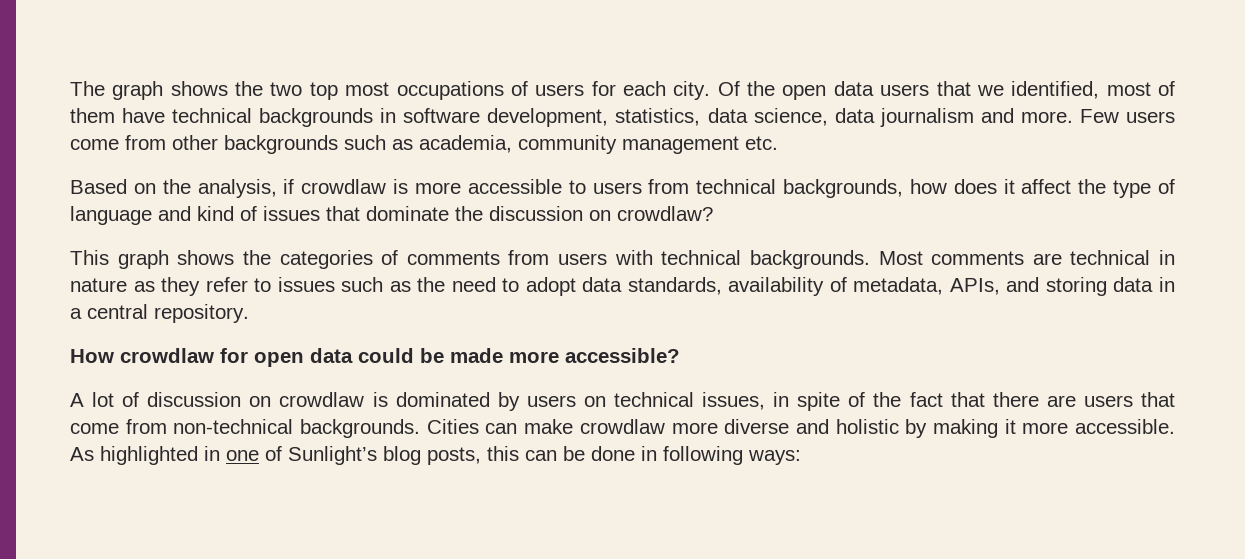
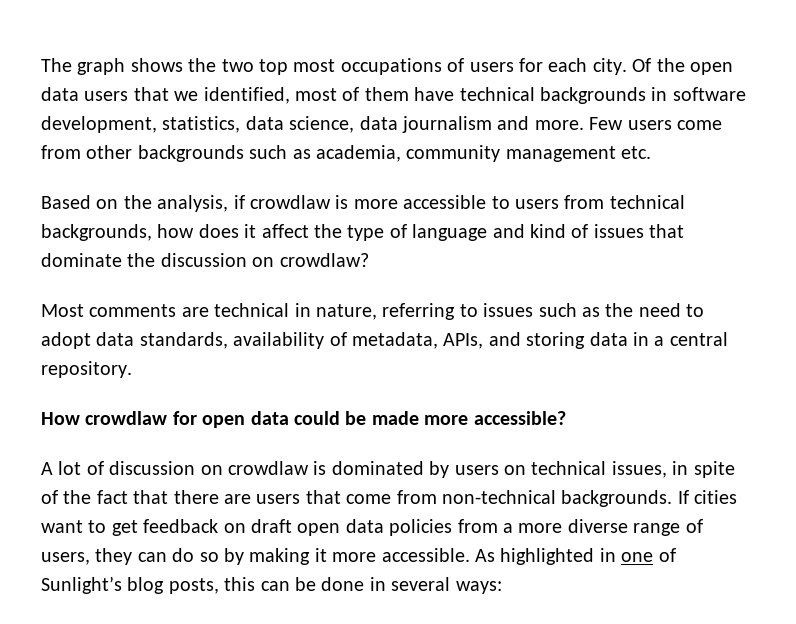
[70,250,870,269] This graph shows the categories of comments from users with technical backgrounds. -> (369, 260) none
[70,277,248,296] nature as they refer -> [316,303,456,320] nature, referring
[426,419,899,434] Cities can make crowdlaw more diverse and holistic -> [677,490,738,504] [41,519,703,536] [41,548,219,565] If cities want to get feedback on draft open data policies from a more diverse range of users, they can do so
[663,446,743,465] following -> [391,577,451,591] several

